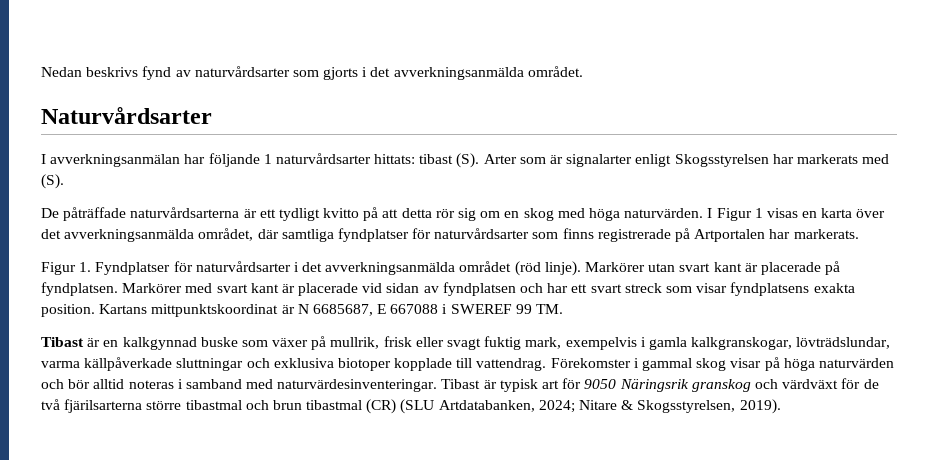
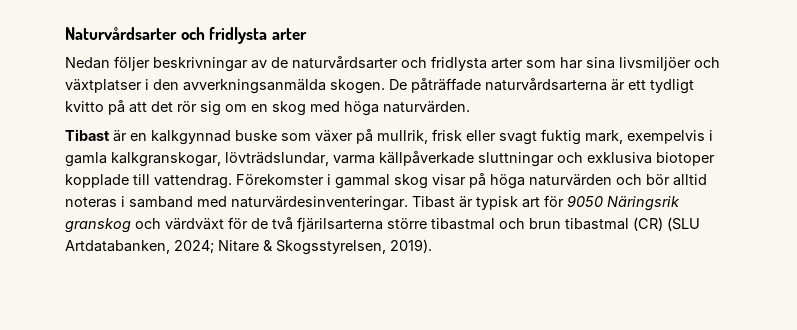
[41,66,583,80] [41,107,212,124] [41,153,890,168] [41,174,64,189] Nedan beskrivs fynd av naturvårdsarter som gjorts i det avverkningsanmälda området. // Naturvårdsarter // I avverkningsanmälan har följande 1 naturvårdsarter hittats: tibast (S). Arter som är signalarter enligt Skogsstyrelsen har markerats med (S). // -> [65,27,307,44] [65,56,720,72] [65,79,385,94] Naturvårdsarter och fridlysta arter // Nedan följer beskrivningar av de naturvårdsarter och fridlysta arter som har sina livsmiljöer och växtplatser i den avverkningsanmälda skogen.
[401,208,432,218] detta -> [151,101,173,112] det
[707,208,886,221] [41,228,859,242] [41,261,841,276] [41,282,855,296] [41,304,564,317] I Figur 1 visas en karta över det avverkningsanmälda området, där samtliga fyndplatser för naturvårdsarter som finns registrerade på Artportalen har markerats. // Figur 1. Fyndplatser för naturvårdsarter i det avverkningsanmälda området (röd linje). Markörer utan svart kant är placerade på fyndplatsen. Markörer med svart kant är placerade vid sidan av fyndplatsen och har ett svart streck som visar fyndplatsens exakta position. Kartans mittpunktskoordinat är N 6685687, E 667088 i SWEREF 99 TM. -> (470, 107) none

